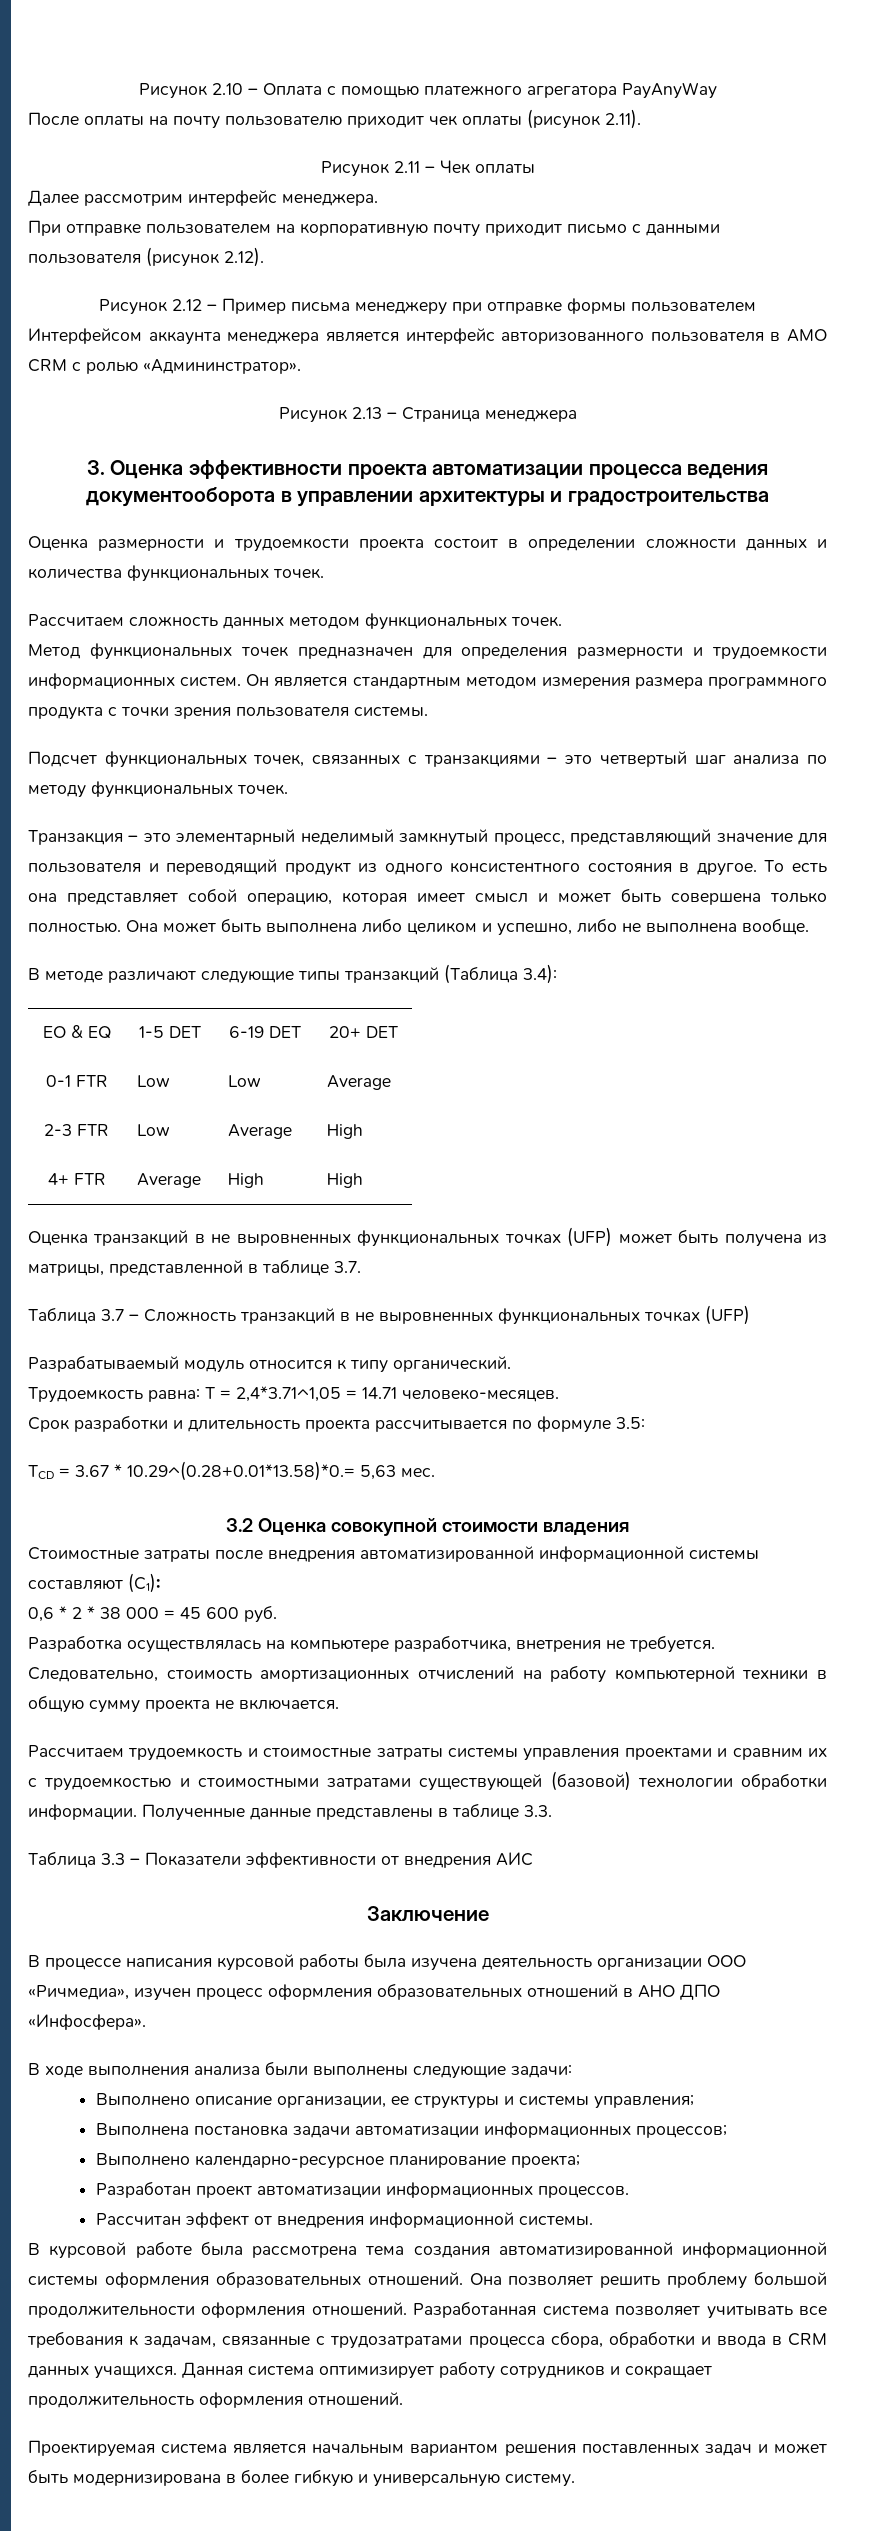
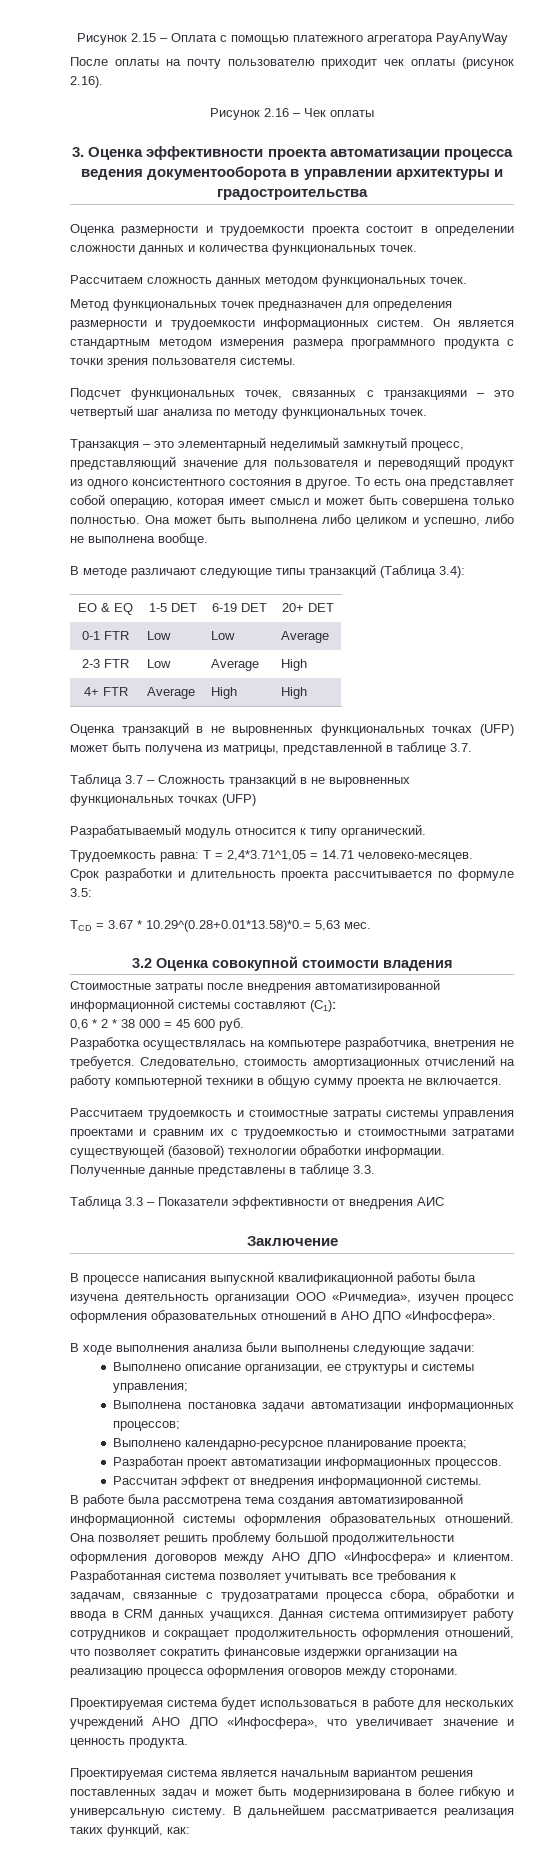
[138,83,243,99] Рисунок 2.10 -> [76,33,156,45] Рисунок 2.15
[605,109,641,129] [320,161,420,177] 2.11). // Рисунок 2.11 -> [70,76,103,88] [210,108,289,120] 2.16). // Рисунок 2.16
[28,190,378,206] [28,220,720,237] [28,247,264,267] [99,298,756,315] [28,328,827,345] [28,359,301,374] [278,407,577,423] // Далее рассмотрим интерфейс менеджера. // При отправке пользователем на корпоративную почту приходит письмо с данными пользователя (рисунок 2.12). // Рисунок 2.12 – Пример письма менеджеру при отправке формы пользователем // Интерфейсом аккаунта менеджера является интерфейс авторизованного пользователя в AMO CRM с ролью «Админинстратор». // Рисунок 2.13 – Страница менеджера -> (374, 113) none
[217,1954,294,1971] курсовой -> [210,1271,393,1285] выпускной квалификационной
[49,2242,127,2259] курсовой -> (79, 1499) none
[311,2302,407,2315] отношений. -> [154,1552,514,1564] договоров между АНО ДПО «Инфосфера» и клиентом.
[308,2392,403,2405] отношений. -> [445,1626,514,1639] [70,1647,458,1659] [70,1666,458,1678] [70,1697,515,1710] [70,1715,514,1729] [70,1738,188,1748] отношений, что позволяет сократить финансовые издержки организации на реализацию процесса оформления оговоров между сторонами. // Проектируемая система будет использоваться в работе для нескольких учреждений АНО ДПО «Инфосфера», что увеличивает значение и ценность продукта.
(575, 2480) none -> [232,1804,514,1818] [70,1823,190,1837] В дальнейшем рассматривается реализация таких функций, как:

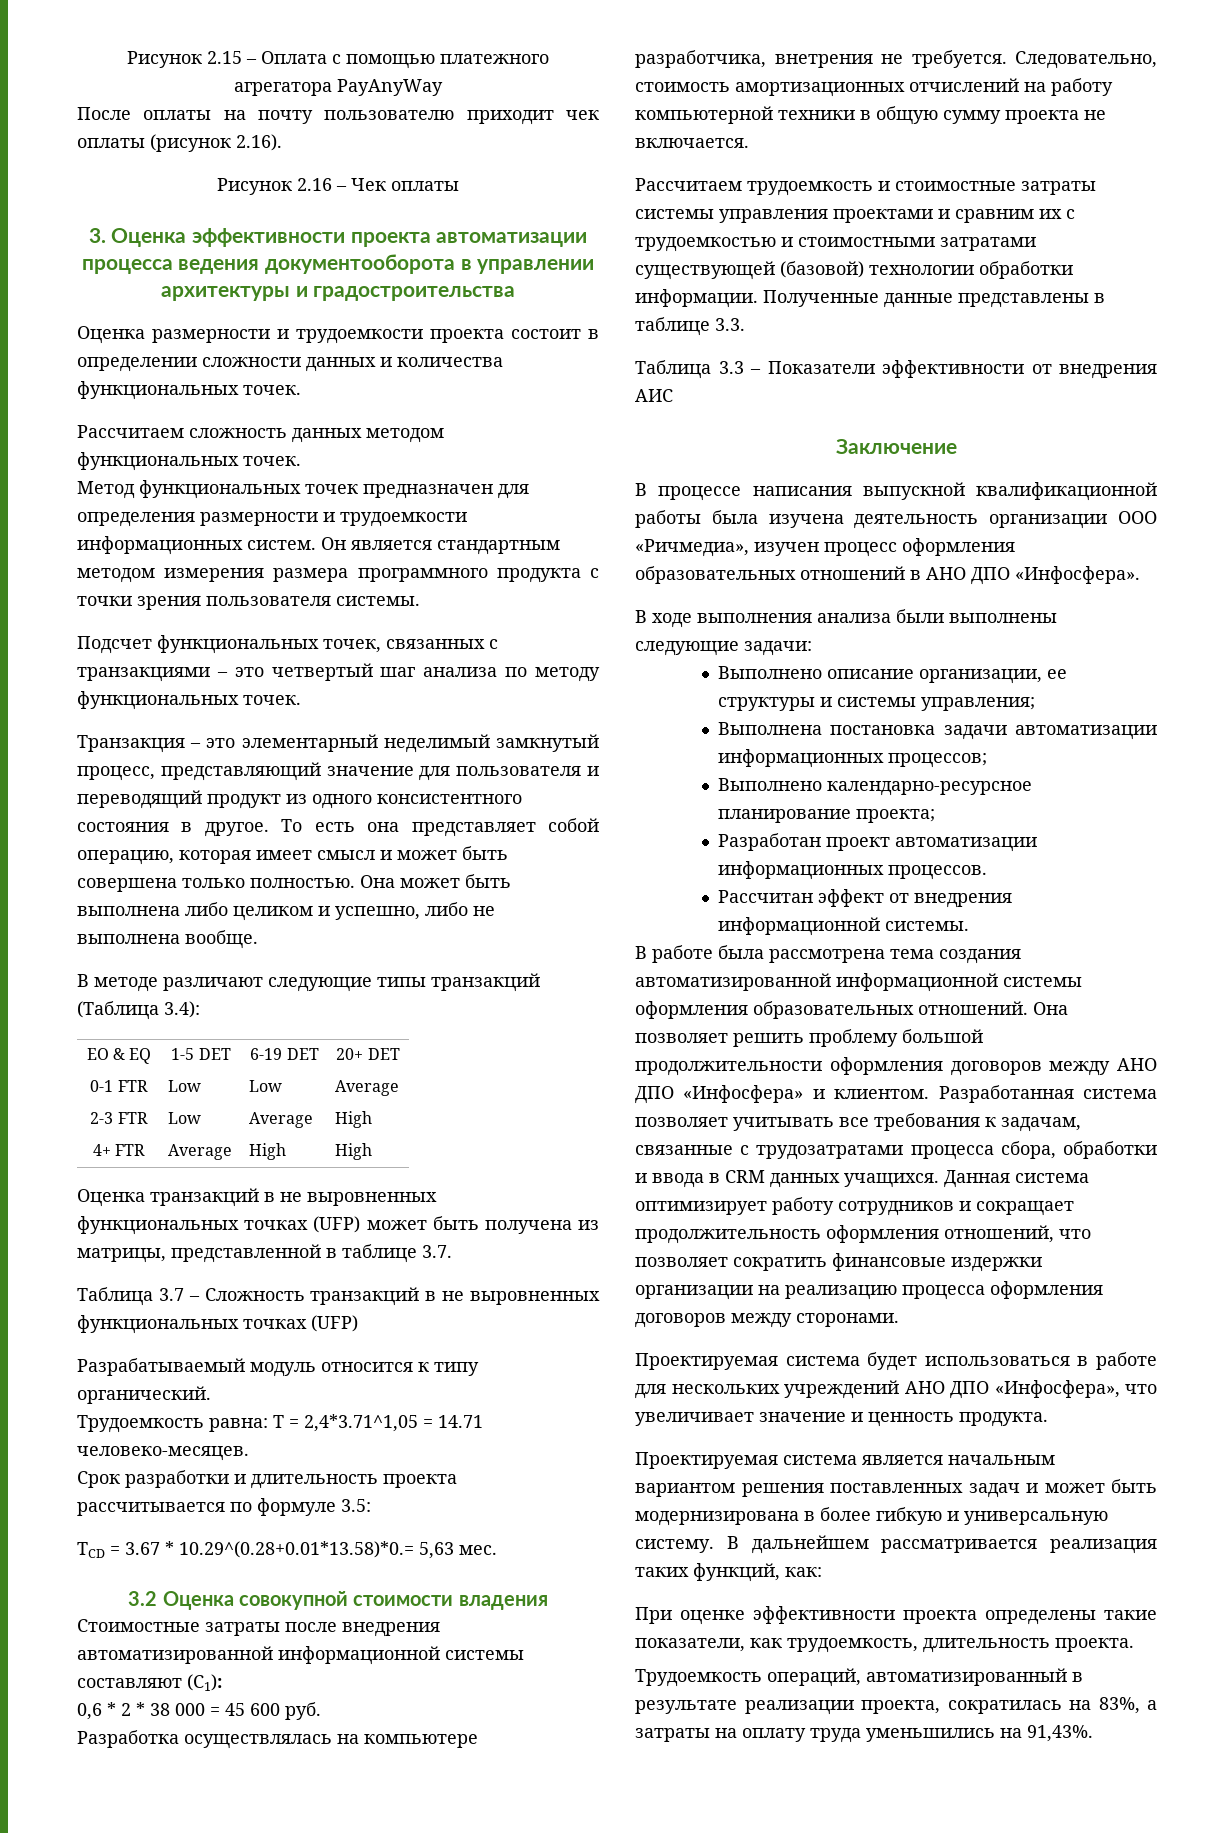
[288,1668,342,1678] оговоров -> [635,1313,726,1328] договоров
(190, 1830) none -> [635,1606,1157,1625] [635,1638,1134,1653] [635,1668,1083,1687] [635,1697,1157,1715] [635,1725,1093,1743] // При оценке эффективности проекта определены такие показатели, как трудоемкость, длительность проекта. // Трудоемкость операций, автоматизированный в результате реализации проекта, сократилась на 83%, а затраты на оплату труда уменьшились на 91,43%.

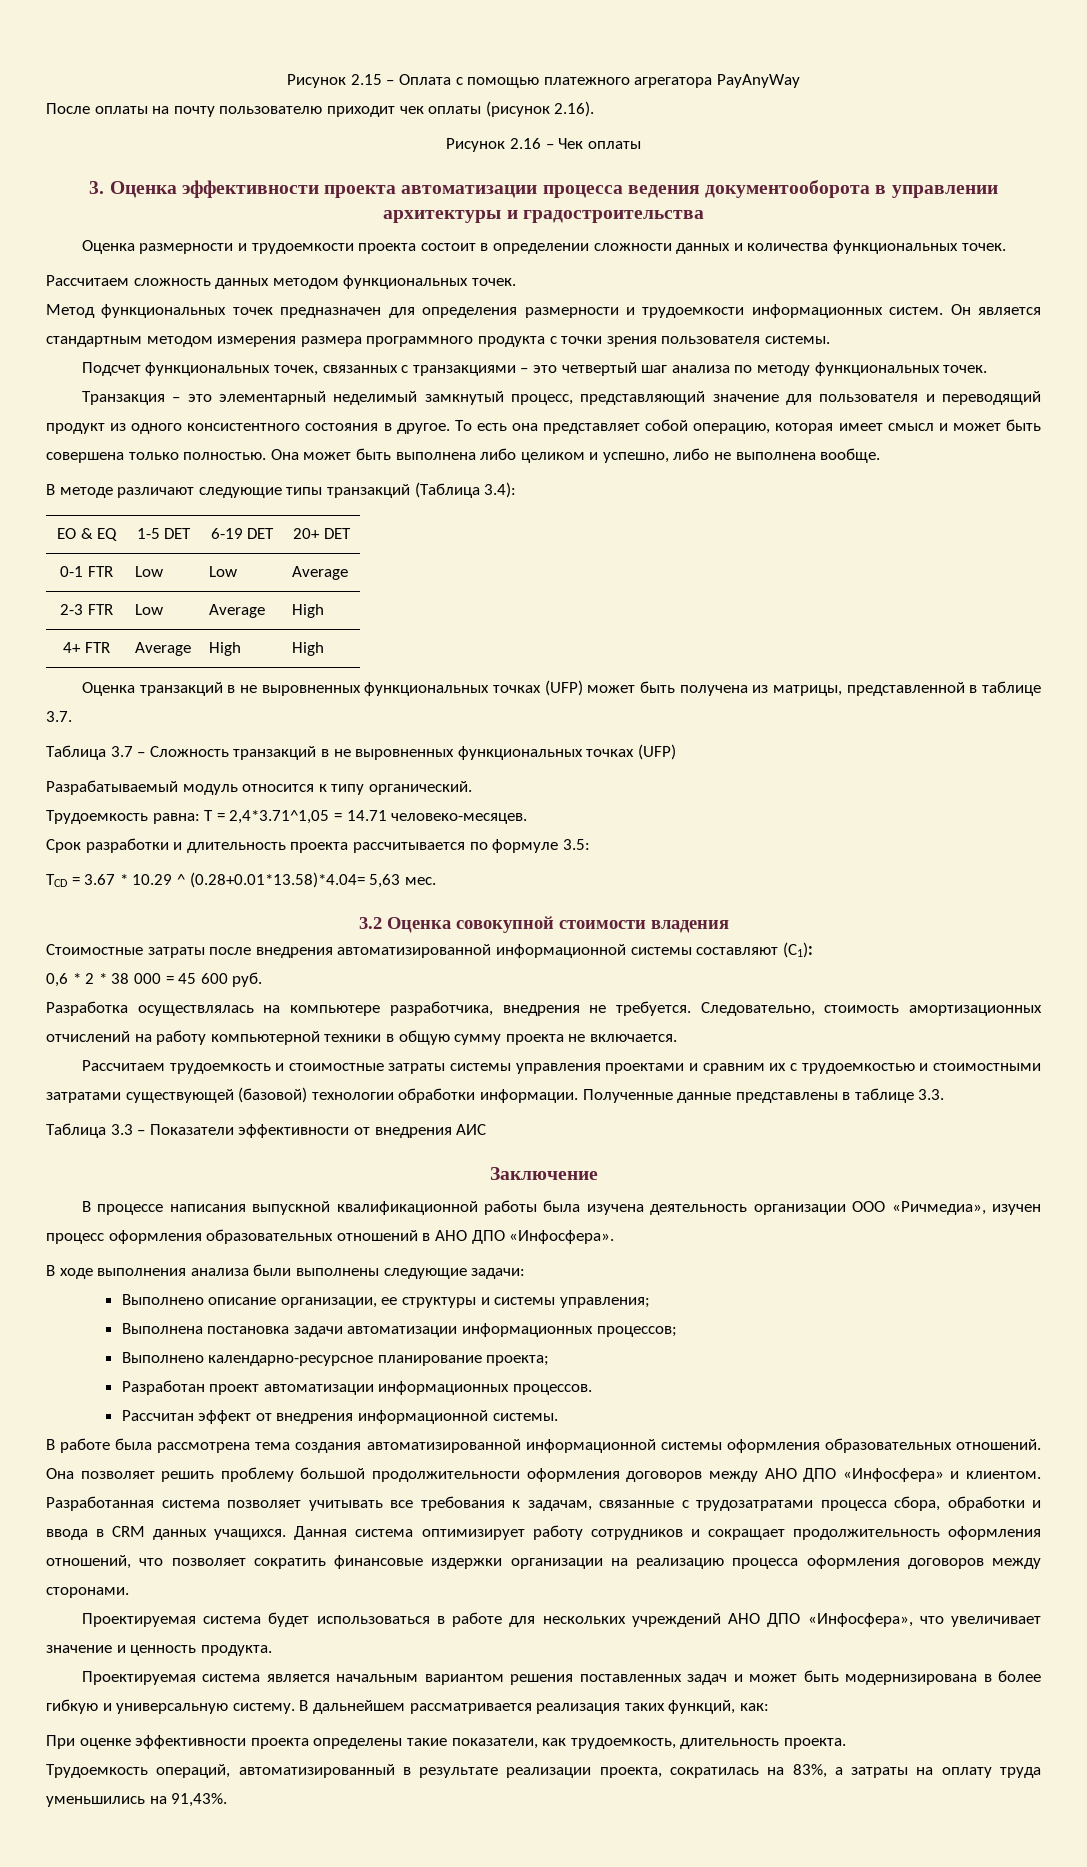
[179,1541,414,1558] 10.29^(0.28+0.01*13.58)*0.= -> [132,872,365,888] 10.29 ^ (0.28+0.01*13.58)*4.04=
[774,54,873,68] внетрения -> [502,1005,580,1016] внедрения

